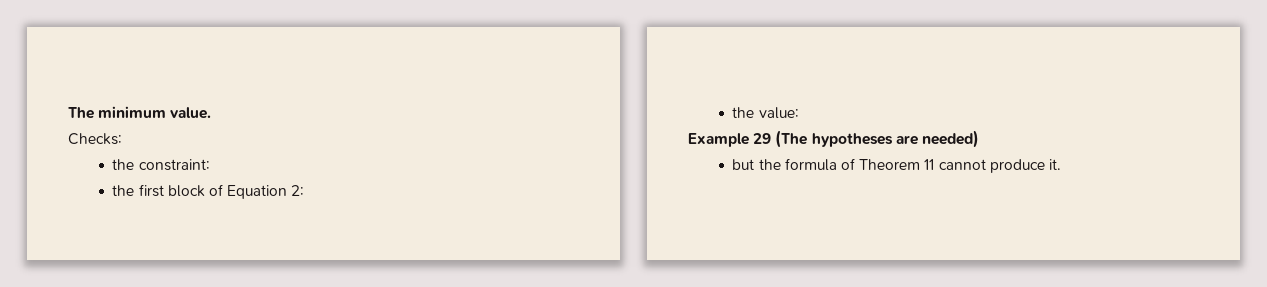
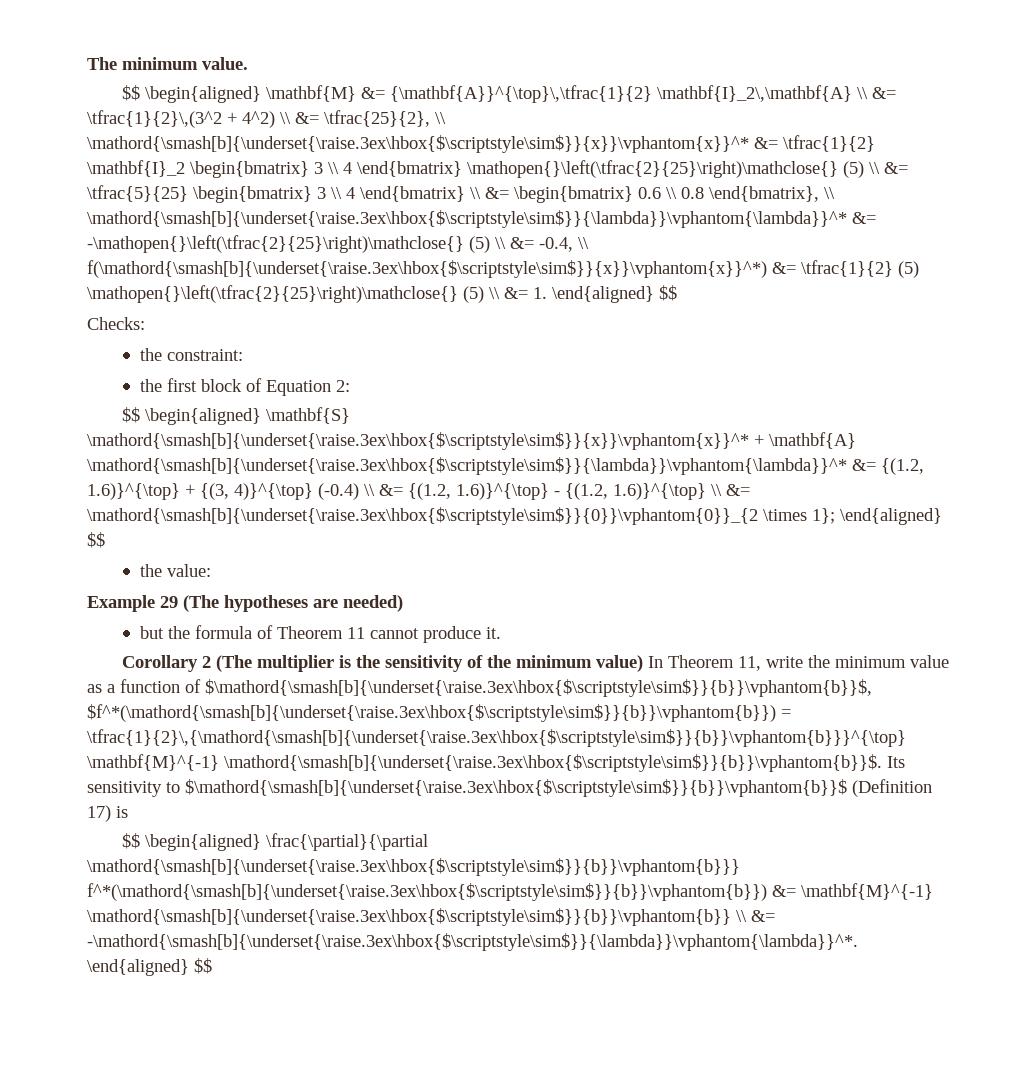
(212, 113) none -> [121,85,896,103] [87,110,446,128] [87,135,875,153] [87,160,908,178] [87,185,835,203] [87,210,876,228] [87,235,589,253] [87,260,919,278] [87,285,677,303] // $$ \begin{aligned} \mathbf{M} &= {\mathbf{A}}^{\top}\,\tfrac{1}{2} \mathbf{I}_2\,\mathbf{A} \\ &= \tfrac{1}{2}\,(3^2 + 4^2) \\ &= \tfrac{25}{2}, \\ \mathord{\smash[b]{\underset{\raise.3ex\hbox{$\scriptstyle\sim$}}{x}}\vphantom{x}}^* &= \tfrac{1}{2} \mathbf{I}_2 \begin{bmatrix} 3 \\ 4 \end{bmatrix} \mathopen{}\left(\tfrac{2}{25}\right)\mathclose{} (5) \\ &= \tfrac{5}{25} \begin{bmatrix} 3 \\ 4 \end{bmatrix} \\ &= \begin{bmatrix} 0.6 \\ 0.8 \end{bmatrix}, \\ \mathord{\smash[b]{\underset{\raise.3ex\hbox{$\scriptstyle\sim$}}{\lambda}}\vphantom{\lambda}}^* &= -\mathopen{}\left(\tfrac{2}{25}\right)\mathclose{} (5) \\ &= -0.4, \\ f(\mathord{\smash[b]{\underset{\raise.3ex\hbox{$\scriptstyle\sim$}}{x}}\vphantom{x}}^*) &= \tfrac{1}{2} (5) \mathopen{}\left(\tfrac{2}{25}\right)\mathclose{} (5) \\ &= 1. \end{aligned} $$
(305, 190) none -> [121,407,350,425] [87,432,856,450] [87,457,924,475] [87,483,750,500] [87,507,942,525] [87,532,105,548] // $$ \begin{aligned} \mathbf{S} \mathord{\smash[b]{\underset{\raise.3ex\hbox{$\scriptstyle\sim$}}{x}}\vphantom{x}}^* + \mathbf{A} \mathord{\smash[b]{\underset{\raise.3ex\hbox{$\scriptstyle\sim$}}{\lambda}}\vphantom{\lambda}}^* &= {(1.2, 1.6)}^{\top} + {(3, 4)}^{\top} (-0.4) \\ &= {(1.2, 1.6)}^{\top} - {(1.2, 1.6)}^{\top} \\ &= \mathord{\smash[b]{\underset{\raise.3ex\hbox{$\scriptstyle\sim$}}{0}}\vphantom{0}}_{2 \times 1}; \end{aligned} $$
(1061, 164) none -> [121,655,949,672] [87,679,872,697] [87,704,791,722] [87,729,906,747] [87,754,905,772] [87,779,932,797] [87,805,128,822] [121,833,428,851] [87,858,740,876] [87,883,933,901] [87,908,775,926] [87,933,858,951] [87,958,212,976] // Corollary 2 (The multiplier is the sensitivity of the minimum value) In Theorem 11, write the minimum value as a function of $\mathord{\smash[b]{\underset{\raise.3ex\hbox{$\scriptstyle\sim$}}{b}}\vphantom{b}}$, $f^*(\mathord{\smash[b]{\underset{\raise.3ex\hbox{$\scriptstyle\sim$}}{b}}\vphantom{b}}) = \tfrac{1}{2}\,{\mathord{\smash[b]{\underset{\raise.3ex\hbox{$\scriptstyle\sim$}}{b}}\vphantom{b}}}^{\top} \mathbf{M}^{-1} \mathord{\smash[b]{\underset{\raise.3ex\hbox{$\scriptstyle\sim$}}{b}}\vphantom{b}}$. Its sensitivity to $\mathord{\smash[b]{\underset{\raise.3ex\hbox{$\scriptstyle\sim$}}{b}}\vphantom{b}}$ (Definition 17) is // $$ \begin{aligned} \frac{\partial}{\partial \mathord{\smash[b]{\underset{\raise.3ex\hbox{$\scriptstyle\sim$}}{b}}\vphantom{b}}} f^*(\mathord{\smash[b]{\underset{\raise.3ex\hbox{$\scriptstyle\sim$}}{b}}\vphantom{b}}) &= \mathbf{M}^{-1} \mathord{\smash[b]{\underset{\raise.3ex\hbox{$\scriptstyle\sim$}}{b}}\vphantom{b}} \\ &= -\mathord{\smash[b]{\underset{\raise.3ex\hbox{$\scriptstyle\sim$}}{\lambda}}\vphantom{\lambda}}^*. \end{aligned} $$

